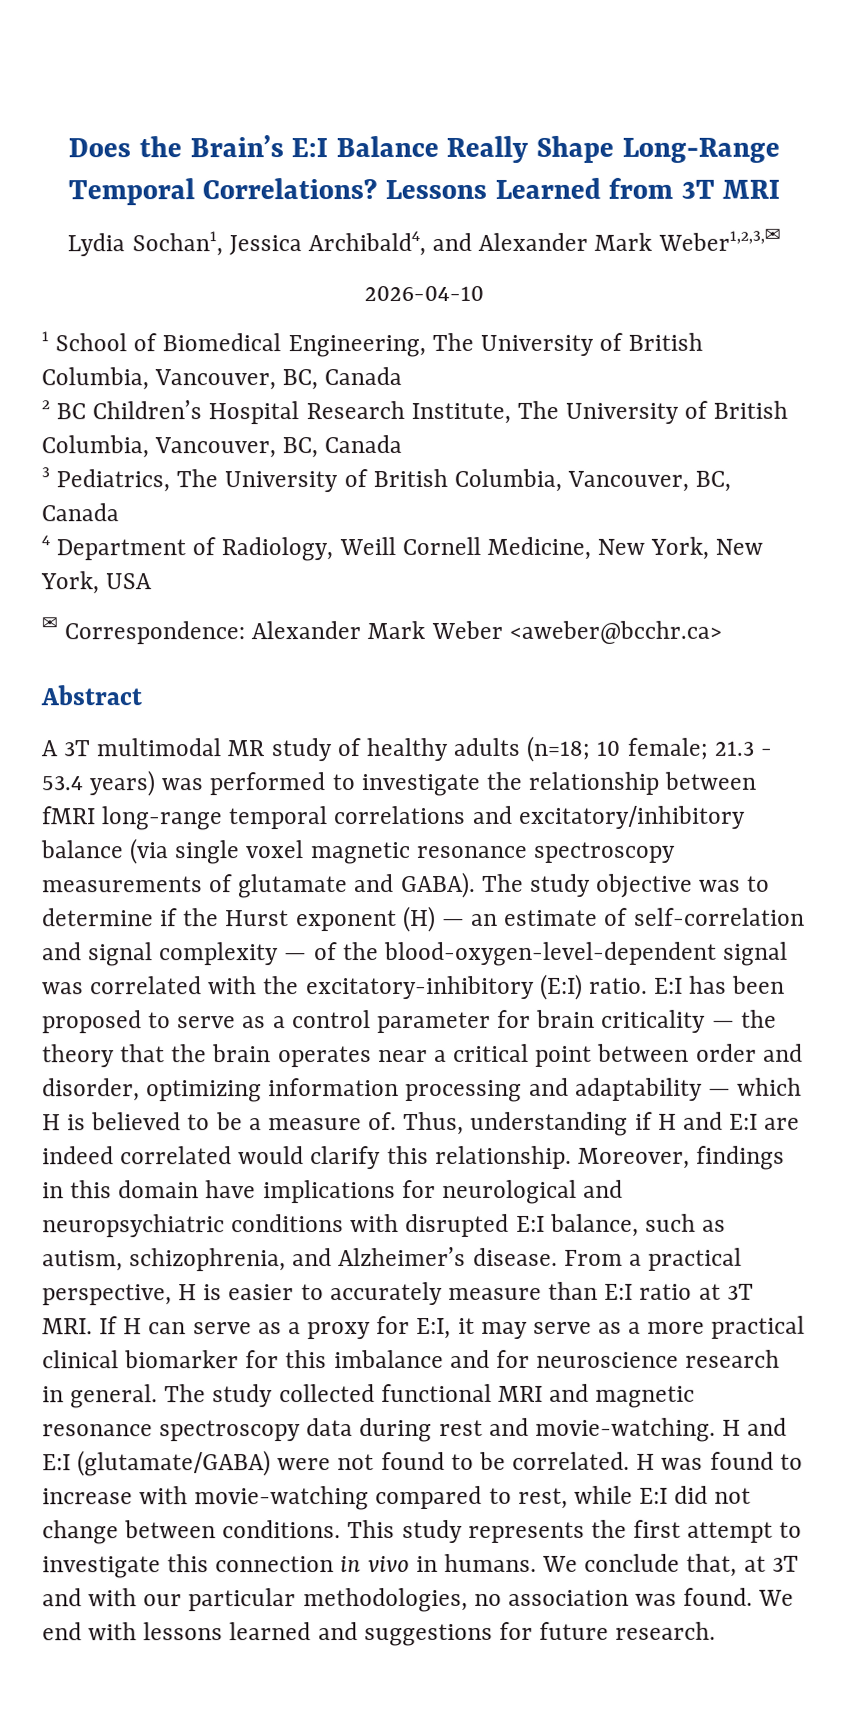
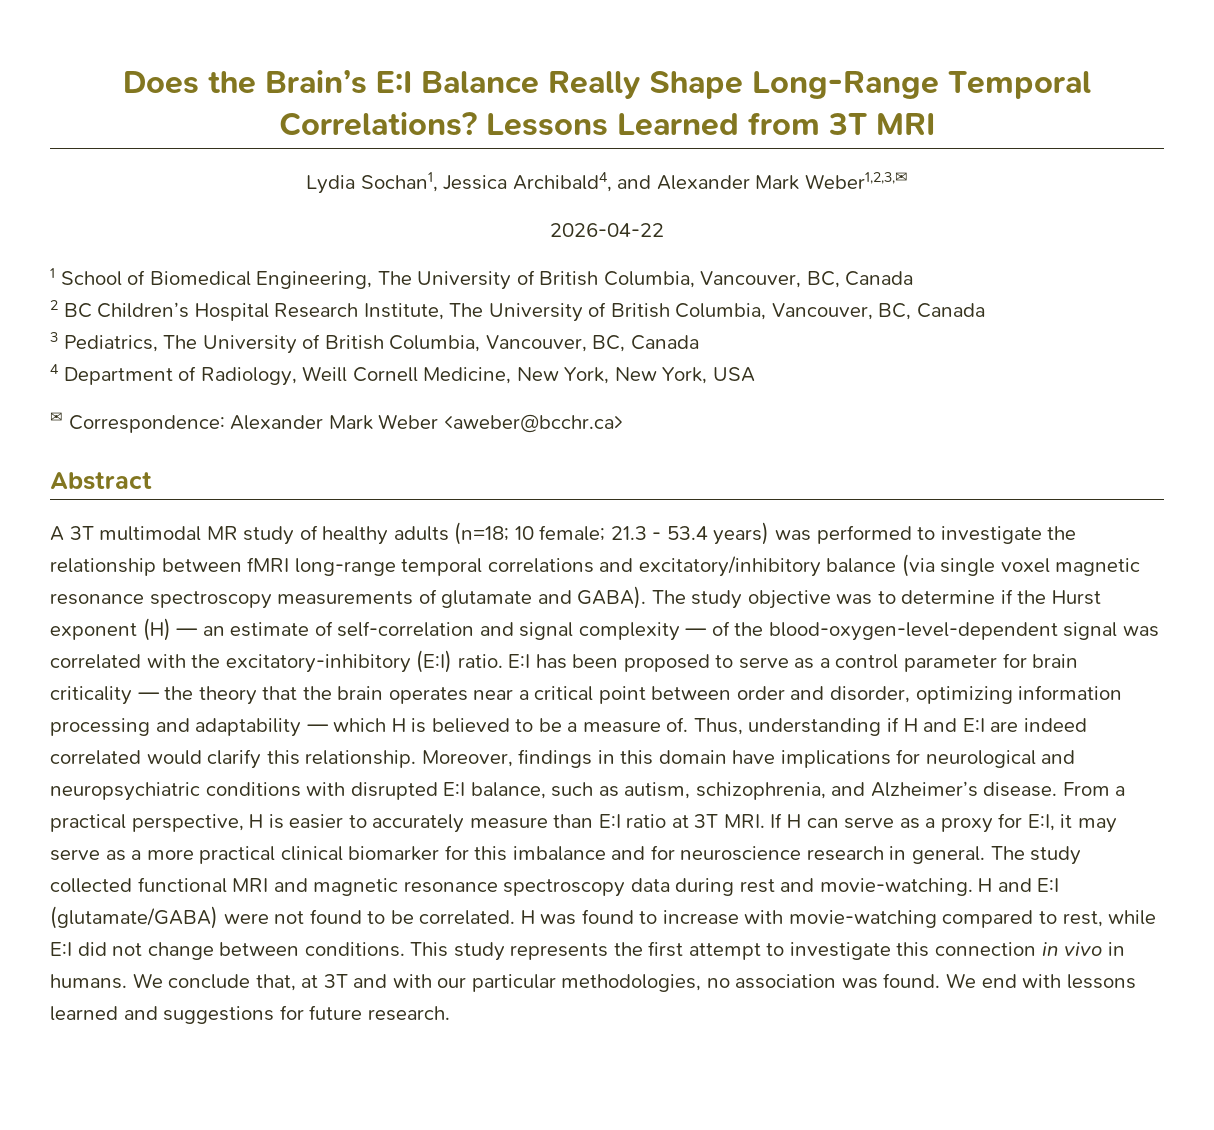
[364,285,484,302] 2026-04-10 -> [550,223,664,237] 2026-04-22

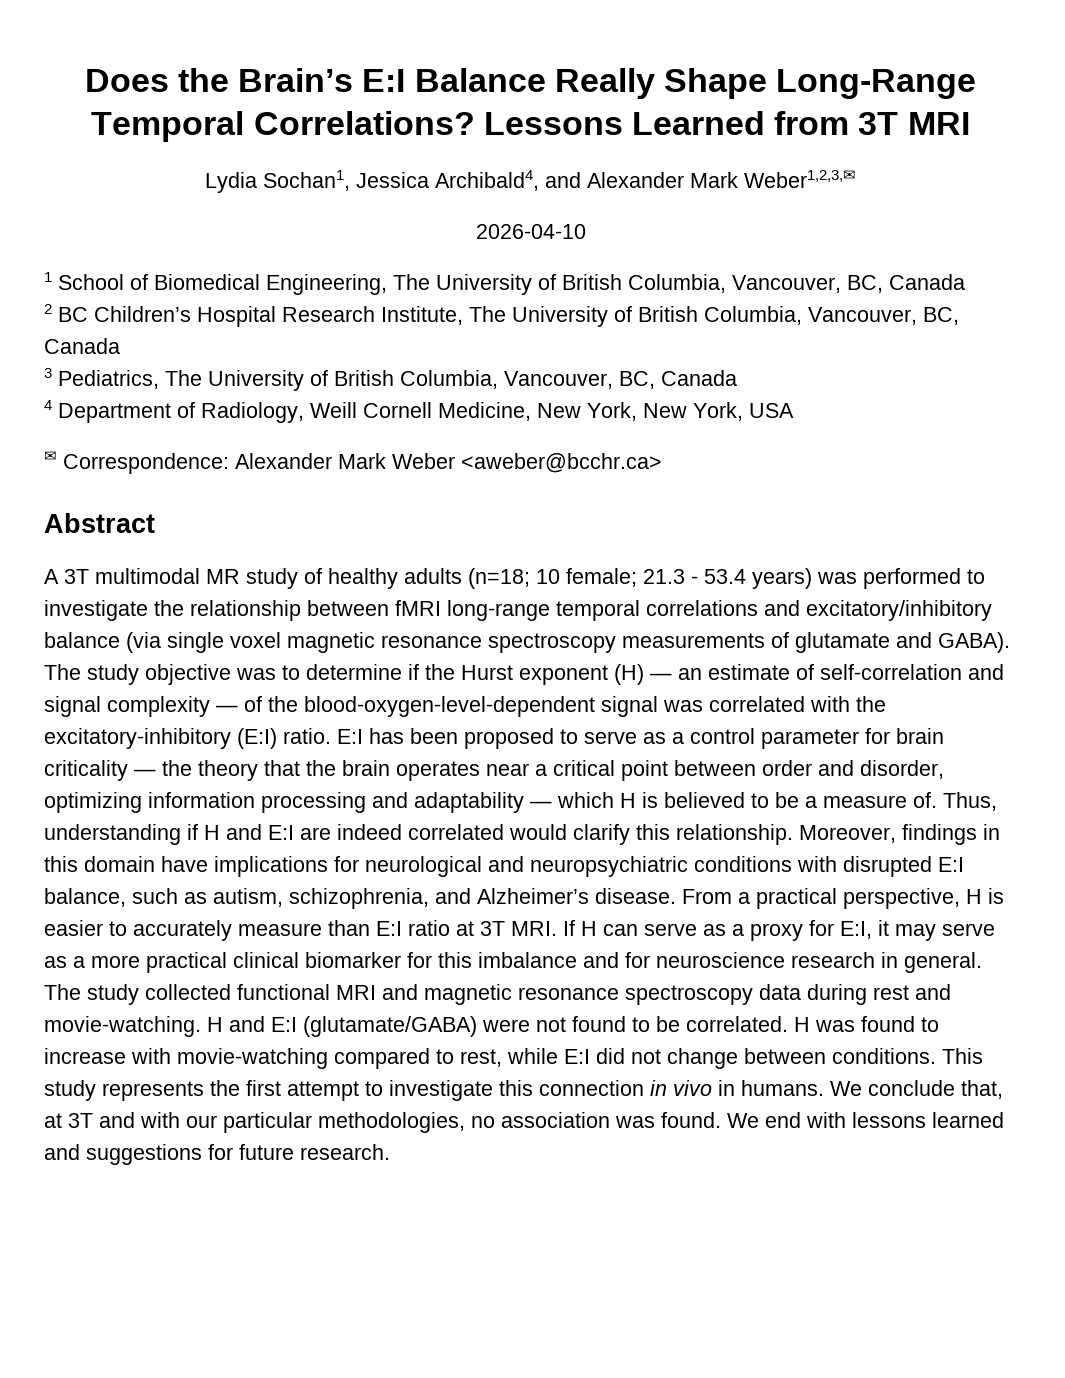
[550,223,664,237] 2026-04-22 -> [475,224,586,239] 2026-04-10

